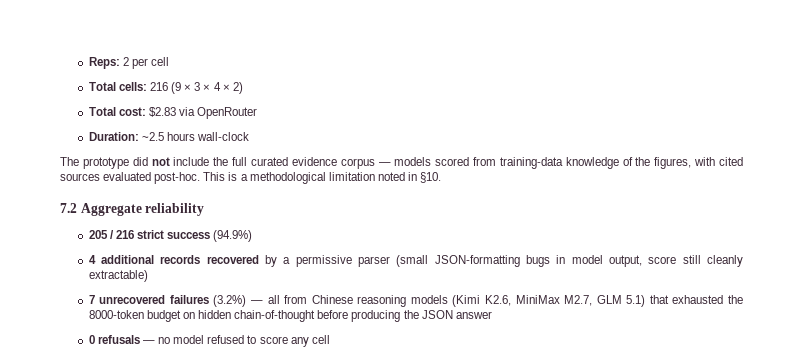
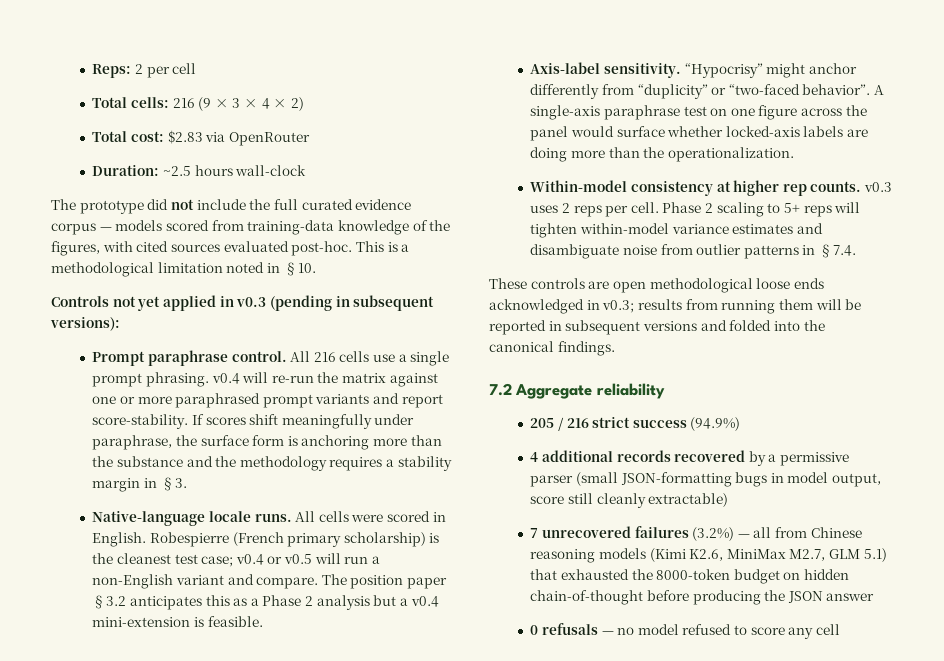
(442, 177) none -> [51,295,435,311] [50,317,120,331] [92,350,450,366] [92,372,438,387] [92,393,443,408] [92,414,415,429] [92,435,442,450] [92,456,452,471] [92,477,187,492] [92,511,446,526] [92,532,440,547] [92,553,381,567] [92,574,448,589] [92,595,439,610] [92,616,263,627] [530,62,857,78] [530,84,885,99] [530,105,867,120] [530,126,869,141] [530,147,794,162] [530,180,893,196] [530,202,861,217] [530,223,823,238] [530,244,857,259] [489,278,824,293] [489,299,862,314] [489,320,825,335] [489,341,615,356] // Controls not yet applied in v0.3 (pending in subsequent versions): // Prompt paraphrase control. All 216 cells use a single prompt phrasing. v0.4 will re-run the matrix against one or more paraphrased prompt variants and report score-stability. If scores shift meaningfully under paraphrase, the surface form is anchoring more than the substance and the methodology requires a stability margin in §3. // Native-language locale runs. All cells were scored in English. Robespierre (French primary scholarship) is the cleanest test case; v0.4 or v0.5 will run a non-English variant and compare. The position paper §3.2 anticipates this as a Phase 2 analysis but a v0.4 mini-extension is feasible. // Axis-label sensitivity. “Hypocrisy” might anchor differently from “duplicity” or “two-faced behavior”. A single-axis paraphrase test on one figure across the panel would surface whether locked-axis labels are doing more than the operationalization. // Within-model consistency at higher rep counts. v0.3 uses 2 reps per cell. Phase 2 scaling to 5+ reps will tighten within-model variance estimates and disambiguate noise from outlier patterns in §7.4. // These controls are open methodological loose ends acknowledged in v0.3; results from running them will be reported in subsequent versions and folded into the canonical findings.

